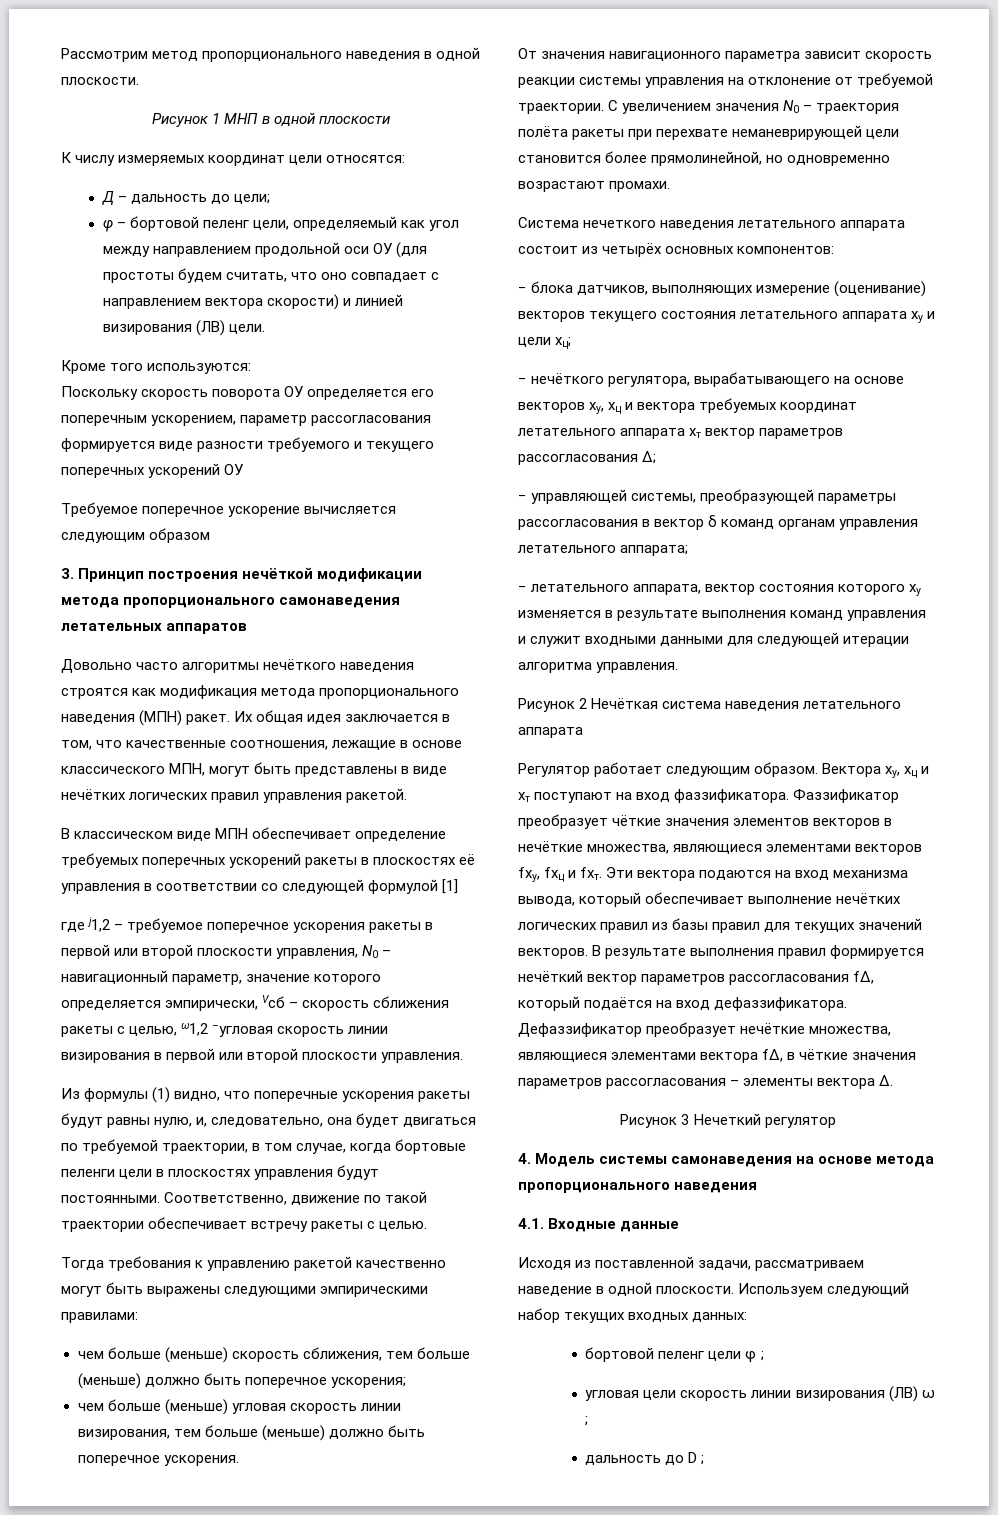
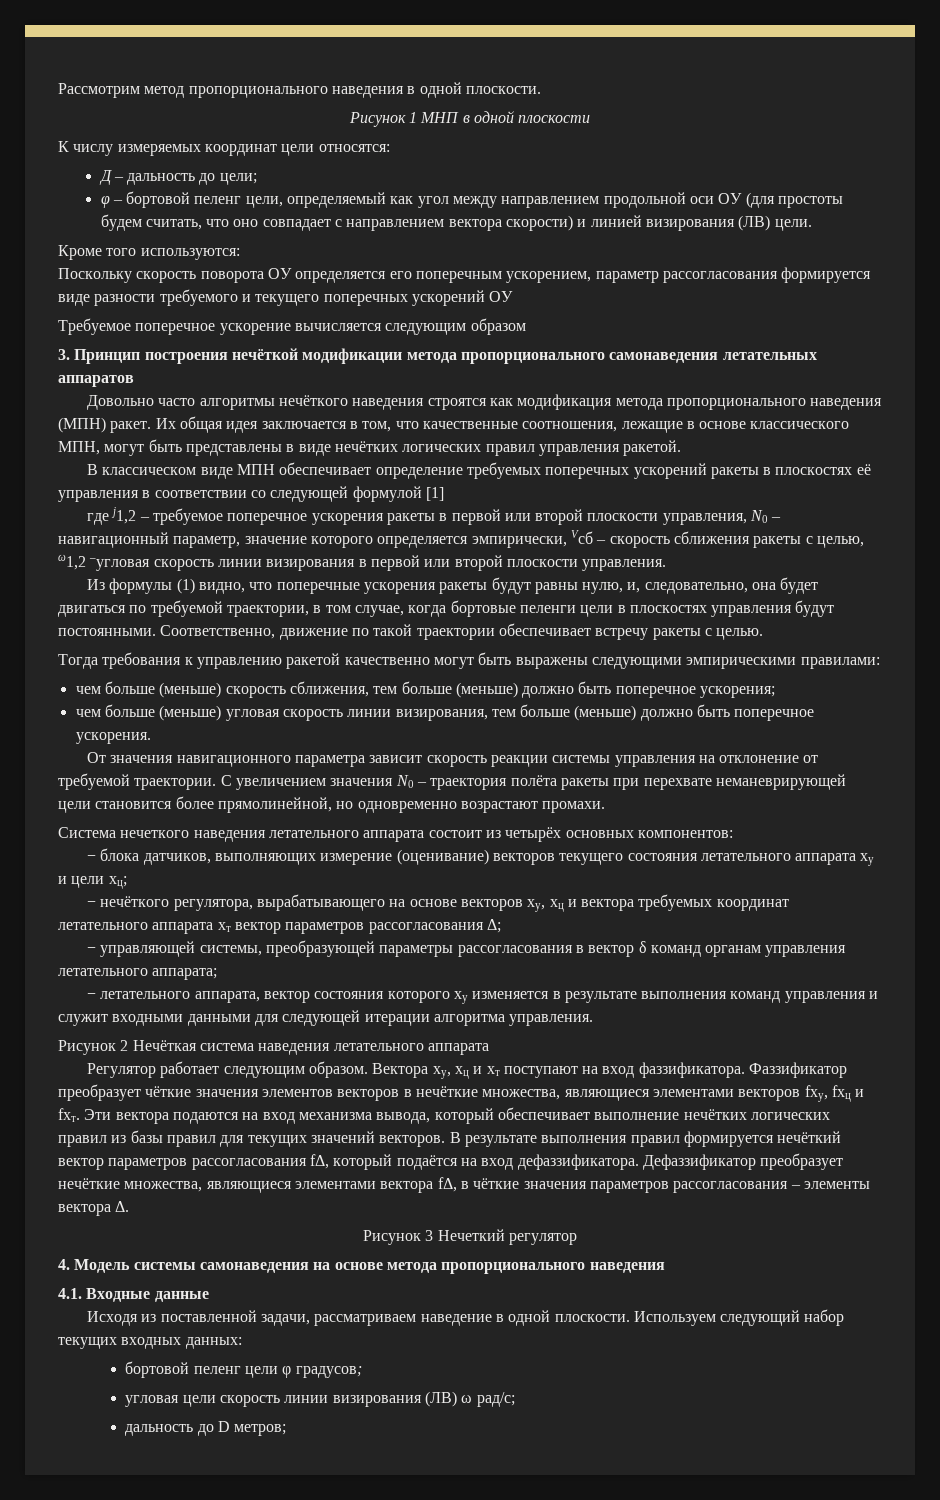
[760,1351,764,1361] ; -> [295,1366,362,1378] градусов;
[585,1416,589,1426] ; -> [476,1392,515,1407] рад/с;
[701,1455,705,1465] ; -> [234,1424,287,1436] метров;

